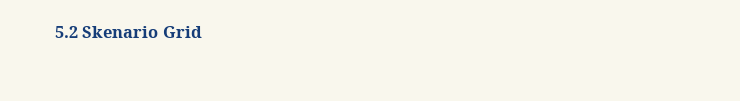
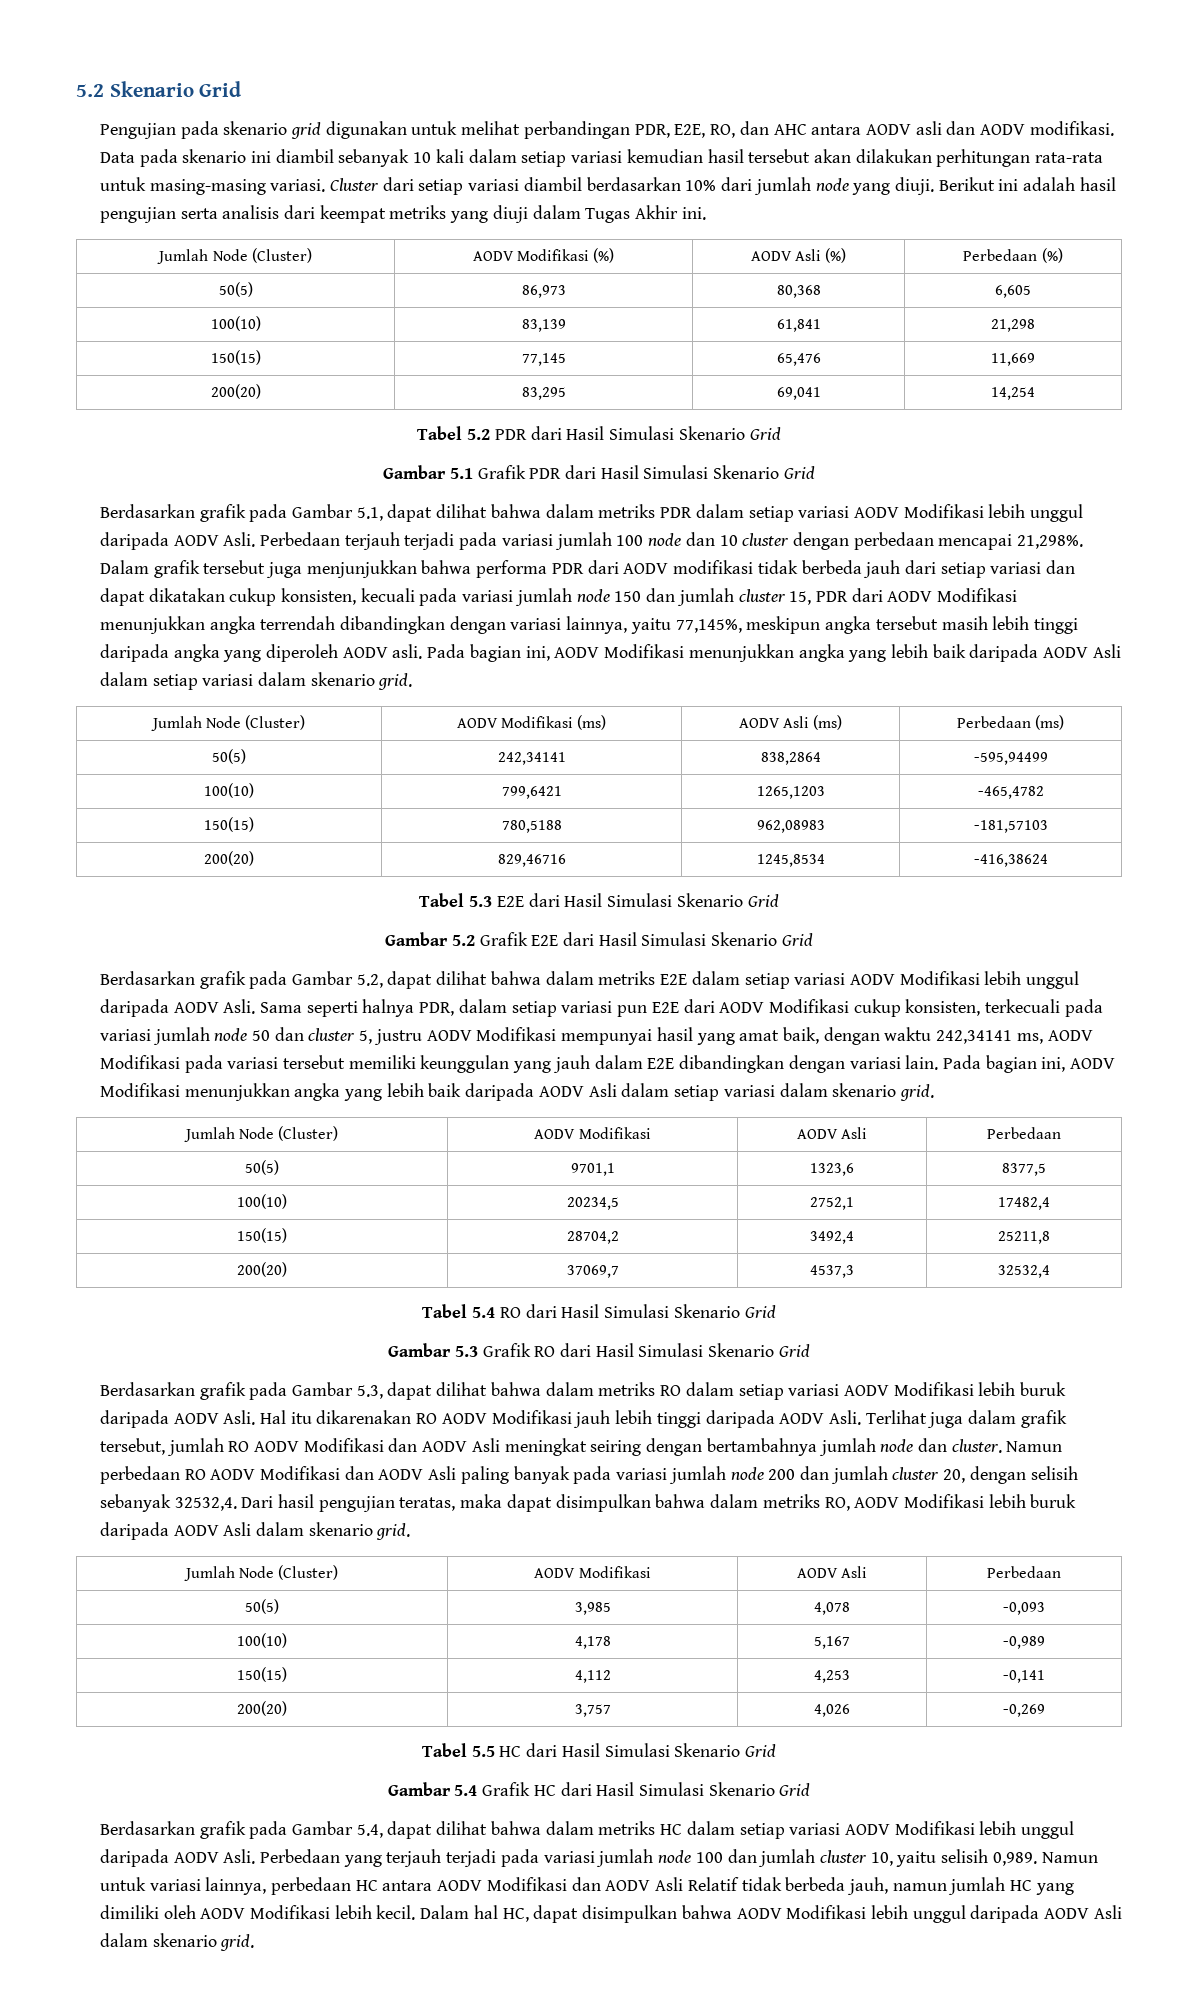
(202, 32) none -> [99,121,1114,139] [99,149,1104,167] [99,177,1116,195] [99,205,706,223] [157,248,312,264] [472,248,615,263] [750,248,847,263] [963,248,1063,263] [218,282,253,297] [521,285,566,298] [776,285,821,298] [995,285,1031,298] [210,316,261,331] [521,319,566,332] [776,319,821,332] [991,319,1035,332] [210,350,261,365] [521,353,566,366] [776,353,821,366] [991,353,1035,366] [210,384,261,399] [521,387,566,400] [776,387,821,400] [991,387,1035,400] [417,426,781,440] [383,465,815,479] [99,504,1084,522] [99,532,1084,550] [99,560,1076,578] [99,588,1018,606] [99,616,1078,634] [99,644,1121,662] [99,672,413,690] [150,715,306,731] [456,715,607,730] [738,715,843,730] [956,715,1065,730] [212,749,246,764] [497,752,566,765] [760,752,821,765] [973,752,1048,765] [204,783,254,798] [501,786,562,799] [756,786,825,799] [977,786,1044,799] [204,817,254,832] [501,820,562,833] [756,820,825,833] [973,820,1048,833] [204,851,254,866] [497,854,566,867] [756,854,825,867] [973,854,1048,867] [419,893,779,907] [385,932,813,946] [99,971,1080,989] [99,999,1103,1017] [99,1027,1093,1045] [99,1055,1116,1073] [99,1083,934,1101] [183,1126,339,1142] [534,1127,651,1139] [796,1127,868,1139] [987,1127,1061,1139] [245,1160,279,1175] [570,1163,615,1176] [810,1163,854,1176] [1002,1163,1046,1176] [237,1194,287,1209] [566,1197,619,1210] [810,1197,854,1210] [998,1197,1050,1210] [237,1228,287,1243] [566,1231,619,1244] [810,1231,854,1244] [998,1231,1050,1244] [237,1262,287,1277] [566,1265,619,1278] [810,1265,854,1278] [998,1265,1050,1278] [422,1304,776,1318] [388,1343,810,1357] [99,1382,1067,1400] [99,1410,1067,1428] [99,1438,1063,1456] [99,1466,1078,1484] [99,1494,1077,1512] [99,1522,411,1540] [183,1565,339,1581] [534,1566,651,1578] [796,1566,868,1578] [987,1566,1061,1578] [245,1599,279,1614] [574,1602,611,1615] [814,1602,850,1615] [1003,1602,1045,1615] [237,1633,287,1648] [574,1636,611,1649] [814,1636,850,1649] [1003,1636,1045,1649] [237,1667,287,1682] [574,1670,611,1683] [814,1670,850,1683] [1003,1670,1045,1683] [237,1701,287,1716] [574,1704,611,1717] [814,1704,850,1717] [1003,1704,1045,1717] [421,1743,777,1757] [387,1782,811,1796] [99,1821,1075,1839] [99,1849,1098,1867] [99,1877,1074,1895] [99,1905,1122,1923] [99,1933,255,1951] // Pengujian pada skenario grid digunakan untuk melihat perbandingan PDR, E2E, RO, dan AHC antara AODV asli dan AODV modifikasi. Data pada skenario ini diambil sebanyak 10 kali dalam setiap variasi kemudian hasil tersebut akan dilakukan perhitungan rata-rata untuk masing-masing variasi. Cluster dari setiap variasi diambil berdasarkan 10% dari jumlah node yang diuji. Berikut ini adalah hasil pengujian serta analisis dari keempat metriks yang diuji dalam Tugas Akhir ini. // Jumlah Node (Cluster) | AODV Modifikasi (%) | AODV Asli (%) | Perbedaan (%) // 50(5) | 86,973 | 80,368 | 6,605 // 100(10) | 83,139 | 61,841 | 21,298 // 150(15) | 77,145 | 65,476 | 11,669 // 200(20) | 83,295 | 69,041 | 14,254 // Tabel 5.2 PDR dari Hasil Simulasi Skenario Grid // Gambar 5.1 Grafik PDR dari Hasil Simulasi Skenario Grid // Berdasarkan grafik pada Gambar 5.1, dapat dilihat bahwa dalam metriks PDR dalam setiap variasi AODV Modifikasi lebih unggul daripada AODV Asli. Perbedaan terjauh terjadi pada variasi jumlah 100 node dan 10 cluster dengan perbedaan mencapai 21,298%. Dalam grafik tersebut juga menjunjukkan bahwa performa PDR dari AODV modifikasi tidak berbeda jauh dari setiap variasi dan dapat dikatakan cukup konsisten, kecuali pada variasi jumlah node 150 dan jumlah cluster 15, PDR dari AODV Modifikasi menunjukkan angka terrendah dibandingkan dengan variasi lainnya, yaitu 77,145%, meskipun angka tersebut masih lebih tinggi daripada angka yang diperoleh AODV asli. Pada bagian ini, AODV Modifikasi menunjukkan angka yang lebih baik daripada AODV Asli dalam setiap variasi dalam skenario grid. // Jumlah Node (Cluster) | AODV Modifikasi (ms) | AODV Asli (ms) | Perbedaan (ms) // 50(5) | 242,34141 | 838,2864 | -595,94499 // 100(10) | 799,6421 | 1265,1203 | -465,4782 // 150(15) | 780,5188 | 962,08983 | -181,57103 // 200(20) | 829,46716 | 1245,8534 | -416,38624 // Tabel 5.3 E2E dari Hasil Simulasi Skenario Grid // Gambar 5.2 Grafik E2E dari Hasil Simulasi Skenario Grid // Berdasarkan grafik pada Gambar 5.2, dapat dilihat bahwa dalam metriks E2E dalam setiap variasi AODV Modifikasi lebih unggul daripada AODV Asli. Sama seperti halnya PDR, dalam setiap variasi pun E2E dari AODV Modifikasi cukup konsisten, terkecuali pada variasi jumlah node 50 dan cluster 5, justru AODV Modifikasi mempunyai hasil yang amat baik, dengan waktu 242,34141 ms, AODV Modifikasi pada variasi tersebut memiliki keunggulan yang jauh dalam E2E dibandingkan dengan variasi lain. Pada bagian ini, AODV Modifikasi menunjukkan angka yang lebih baik daripada AODV Asli dalam setiap variasi dalam skenario grid. // Jumlah Node (Cluster) | AODV Modifikasi | AODV Asli | Perbedaan // 50(5) | 9701,1 | 1323,6 | 8377,5 // 100(10) | 20234,5 | 2752,1 | 17482,4 // 150(15) | 28704,2 | 3492,4 | 25211,8 // 200(20) | 37069,7 | 4537,3 | 32532,4 // Tabel 5.4 RO dari Hasil Simulasi Skenario Grid // Gambar 5.3 Grafik RO dari Hasil Simulasi Skenario Grid // Berdasarkan grafik pada Gambar 5.3, dapat dilihat bahwa dalam metriks RO dalam setiap variasi AODV Modifikasi lebih buruk daripada AODV Asli. Hal itu dikarenakan RO AODV Modifikasi jauh lebih tinggi daripada AODV Asli. Terlihat juga dalam grafik tersebut, jumlah RO AODV Modifikasi dan AODV Asli meningkat seiring dengan bertambahnya jumlah node dan cluster. Namun perbedaan RO AODV Modifikasi dan AODV Asli paling banyak pada variasi jumlah node 200 dan jumlah cluster 20, dengan selisih sebanyak 32532,4. Dari hasil pengujian teratas, maka dapat disimpulkan bahwa dalam metriks RO, AODV Modifikasi lebih buruk daripada AODV Asli dalam skenario grid. // Jumlah Node (Cluster) | AODV Modifikasi | AODV Asli | Perbedaan // 50(5) | 3,985 | 4,078 | -0,093 // 100(10) | 4,178 | 5,167 | -0,989 // 150(15) | 4,112 | 4,253 | -0,141 // 200(20) | 3,757 | 4,026 | -0,269 // Tabel 5.5 HC dari Hasil Simulasi Skenario Grid // Gambar 5.4 Grafik HC dari Hasil Simulasi Skenario Grid // Berdasarkan grafik pada Gambar 5.4, dapat dilihat bahwa dalam metriks HC dalam setiap variasi AODV Modifikasi lebih unggul daripada AODV Asli. Perbedaan yang terjauh terjadi pada variasi jumlah node 100 dan jumlah cluster 10, yaitu selisih 0,989. Namun untuk variasi lainnya, perbedaan HC antara AODV Modifikasi dan AODV Asli Relatif tidak berbeda jauh, namun jumlah HC yang dimiliki oleh AODV Modifikasi lebih kecil. Dalam hal HC, dapat disimpulkan bahwa AODV Modifikasi lebih unggul daripada AODV Asli dalam skenario grid.

